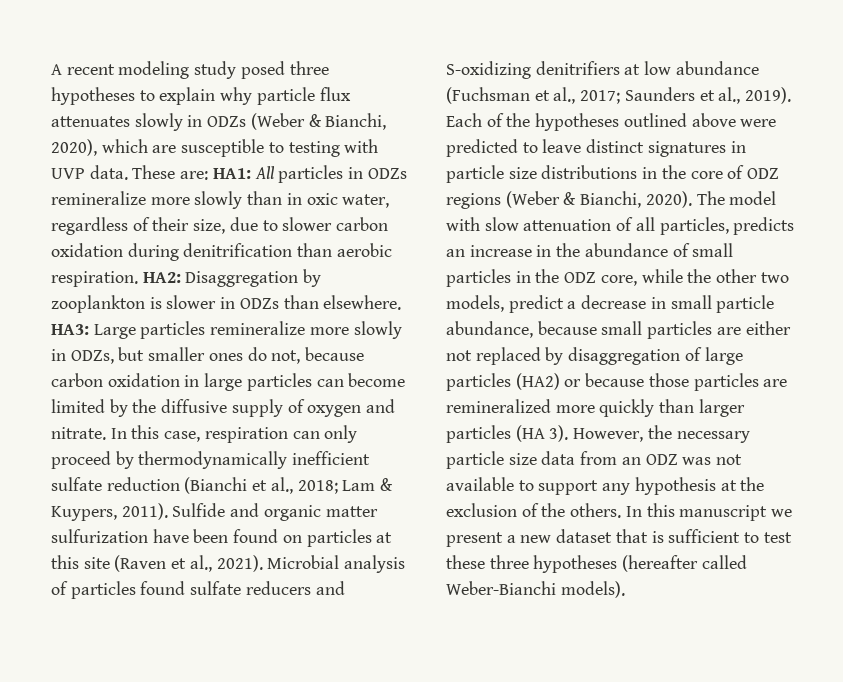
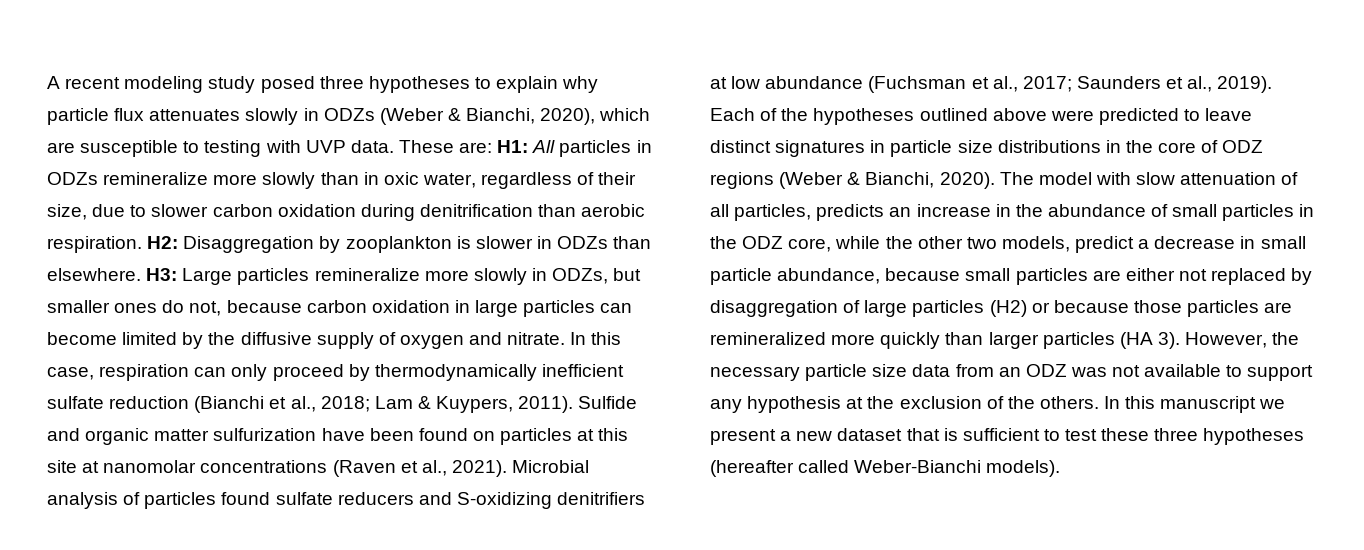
[212,168,251,179] HA1: -> [497,140,529,153] H1:
[142,272,181,283] HA2: -> [147,236,179,249] H2:
[51,324,89,335] HA3: -> [146,268,178,281] H3:
(110, 563) none -> [82,460,328,473] at nanomolar concentrations
[515,373,560,390] (HA2) -> [989,300,1027,317] (H2)

